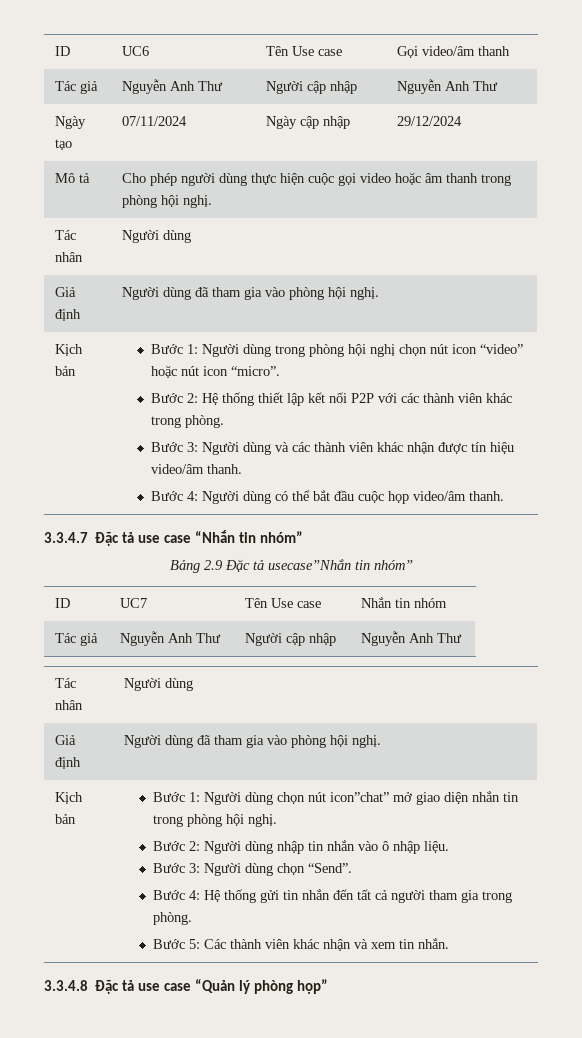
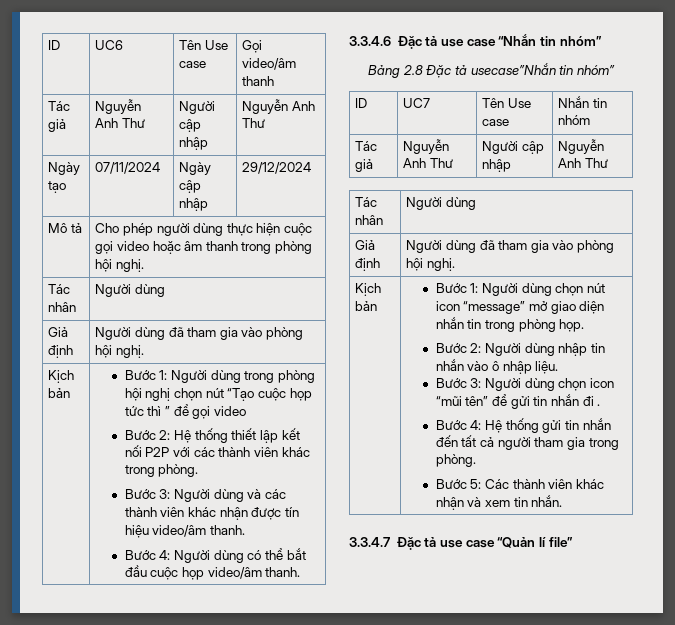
[451,344,523,354] [150,365,280,378] icon “video” hoặc nút icon “micro”. -> [227,388,312,401] [124,404,246,419] “Tạo cuộc họp tức thì ” để gọi video
[44,532,88,543] 3.3.4.7 -> [349,36,391,46] 3.3.4.6
[203,560,223,570] 2.9 -> [402,65,423,75] 2.8
[329,792,389,802] icon”chat” -> [435,301,526,314] icon “message”
[225,814,277,827] hội nghị. -> [559,319,585,332] họp.
[307,863,352,873] “Send”. -> [589,378,614,388] [435,394,601,409] icon “mũi tên” để gửi tin nhắn đi .
[44,980,88,991] 3.3.4.8 -> [349,537,390,547] 3.3.4.7
[238,979,328,994] lý phòng họp” -> [538,537,573,547] lí file”

